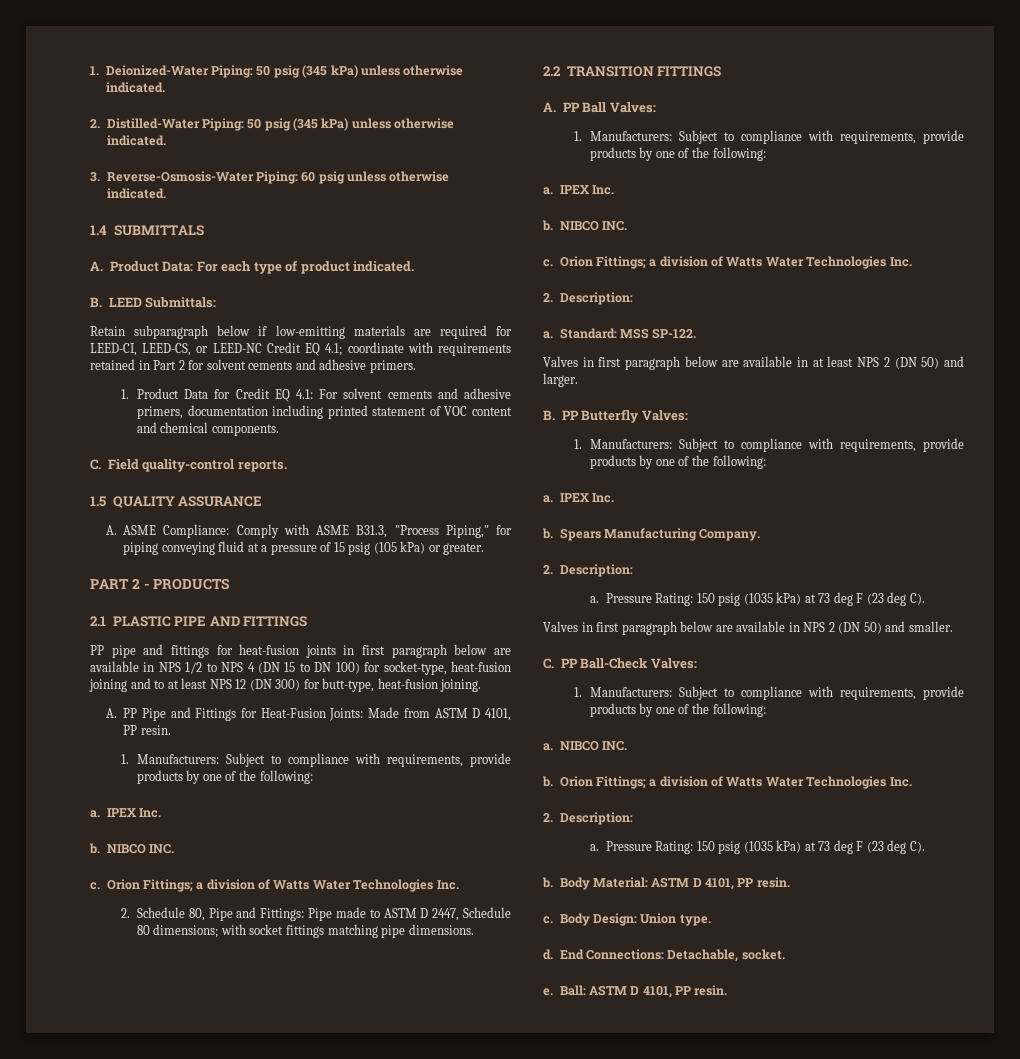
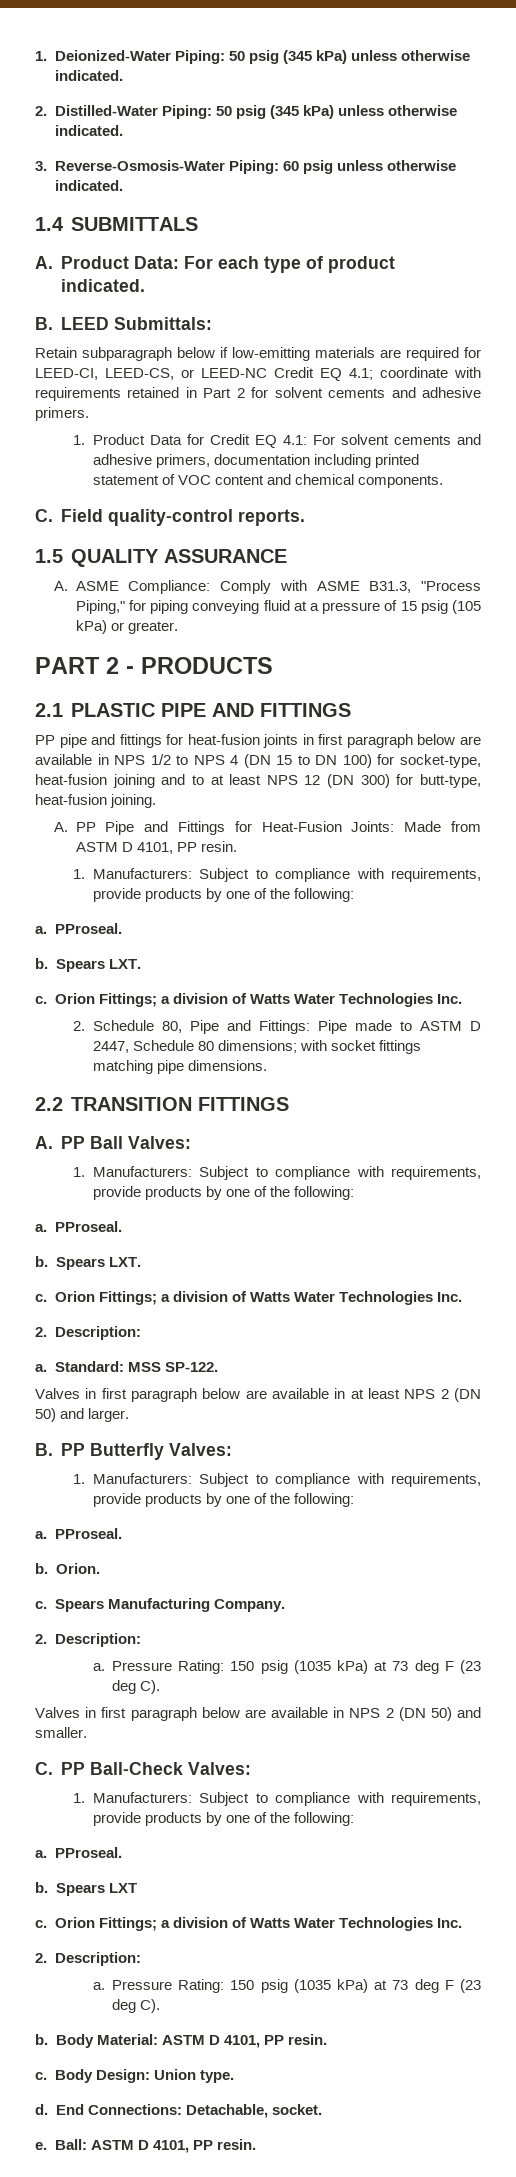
[106,808,161,818] [89,843,174,854] IPEX Inc. // b. NIBCO INC. -> [54,923,122,934] [35,958,141,972] PProseal. // b. Spears LXT.
[559,185,614,195] [542,220,627,231] IPEX Inc. // b. NIBCO INC. -> [54,1221,122,1232] [35,1256,141,1270] PProseal. // b. Spears LXT.
[559,493,614,503] [542,528,553,539] IPEX Inc. // b. -> [54,1528,122,1539] [35,1563,100,1574] [35,1601,47,1609] PProseal. // b. Orion. // c.
[559,741,627,751] [542,776,553,787] NIBCO INC. // b. -> [54,1847,122,1858] [35,1882,137,1896] [35,1920,47,1928] PProseal. // b. Spears LXT // c.

